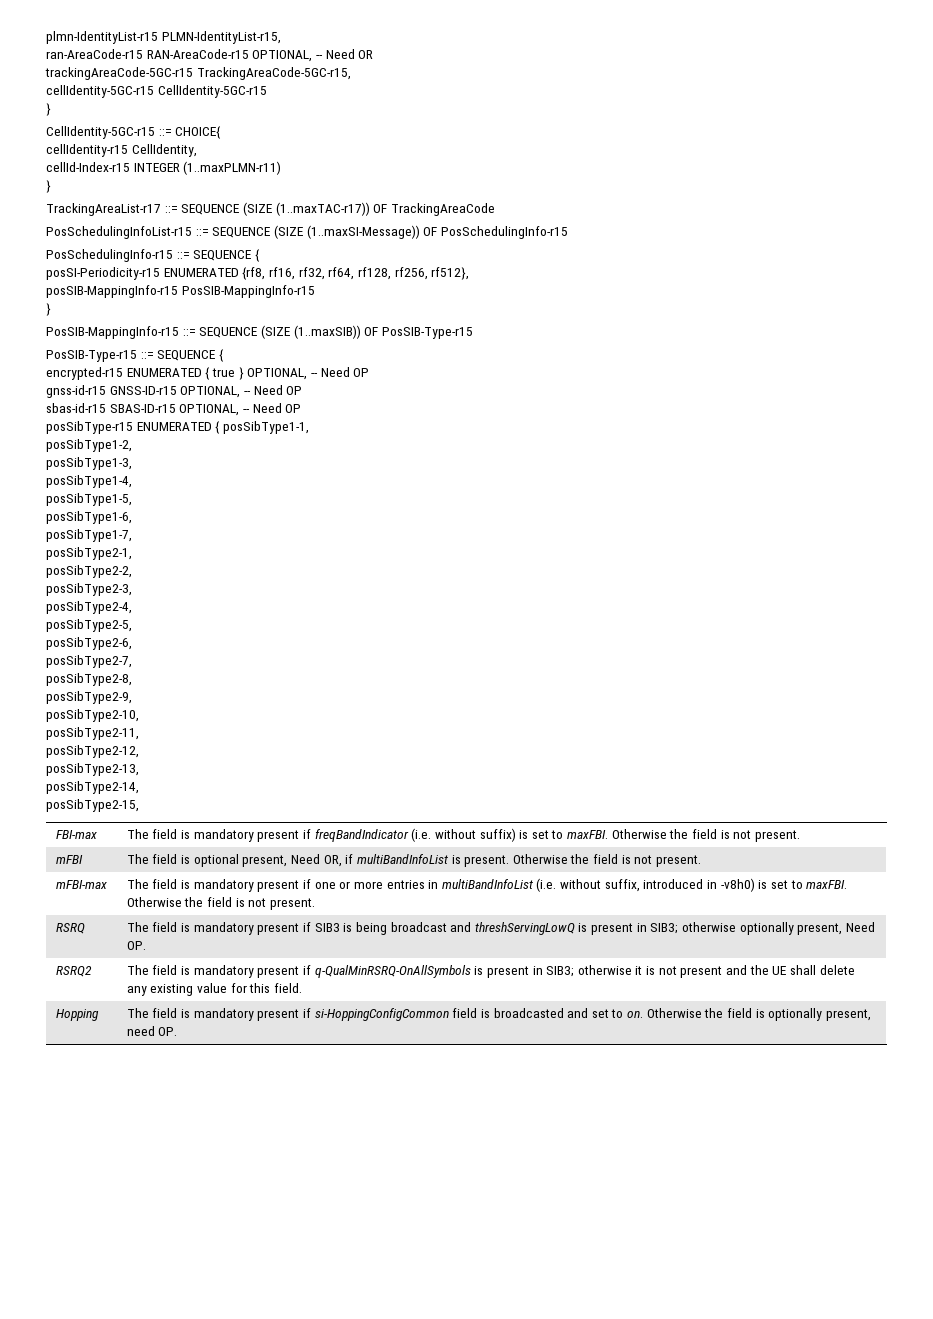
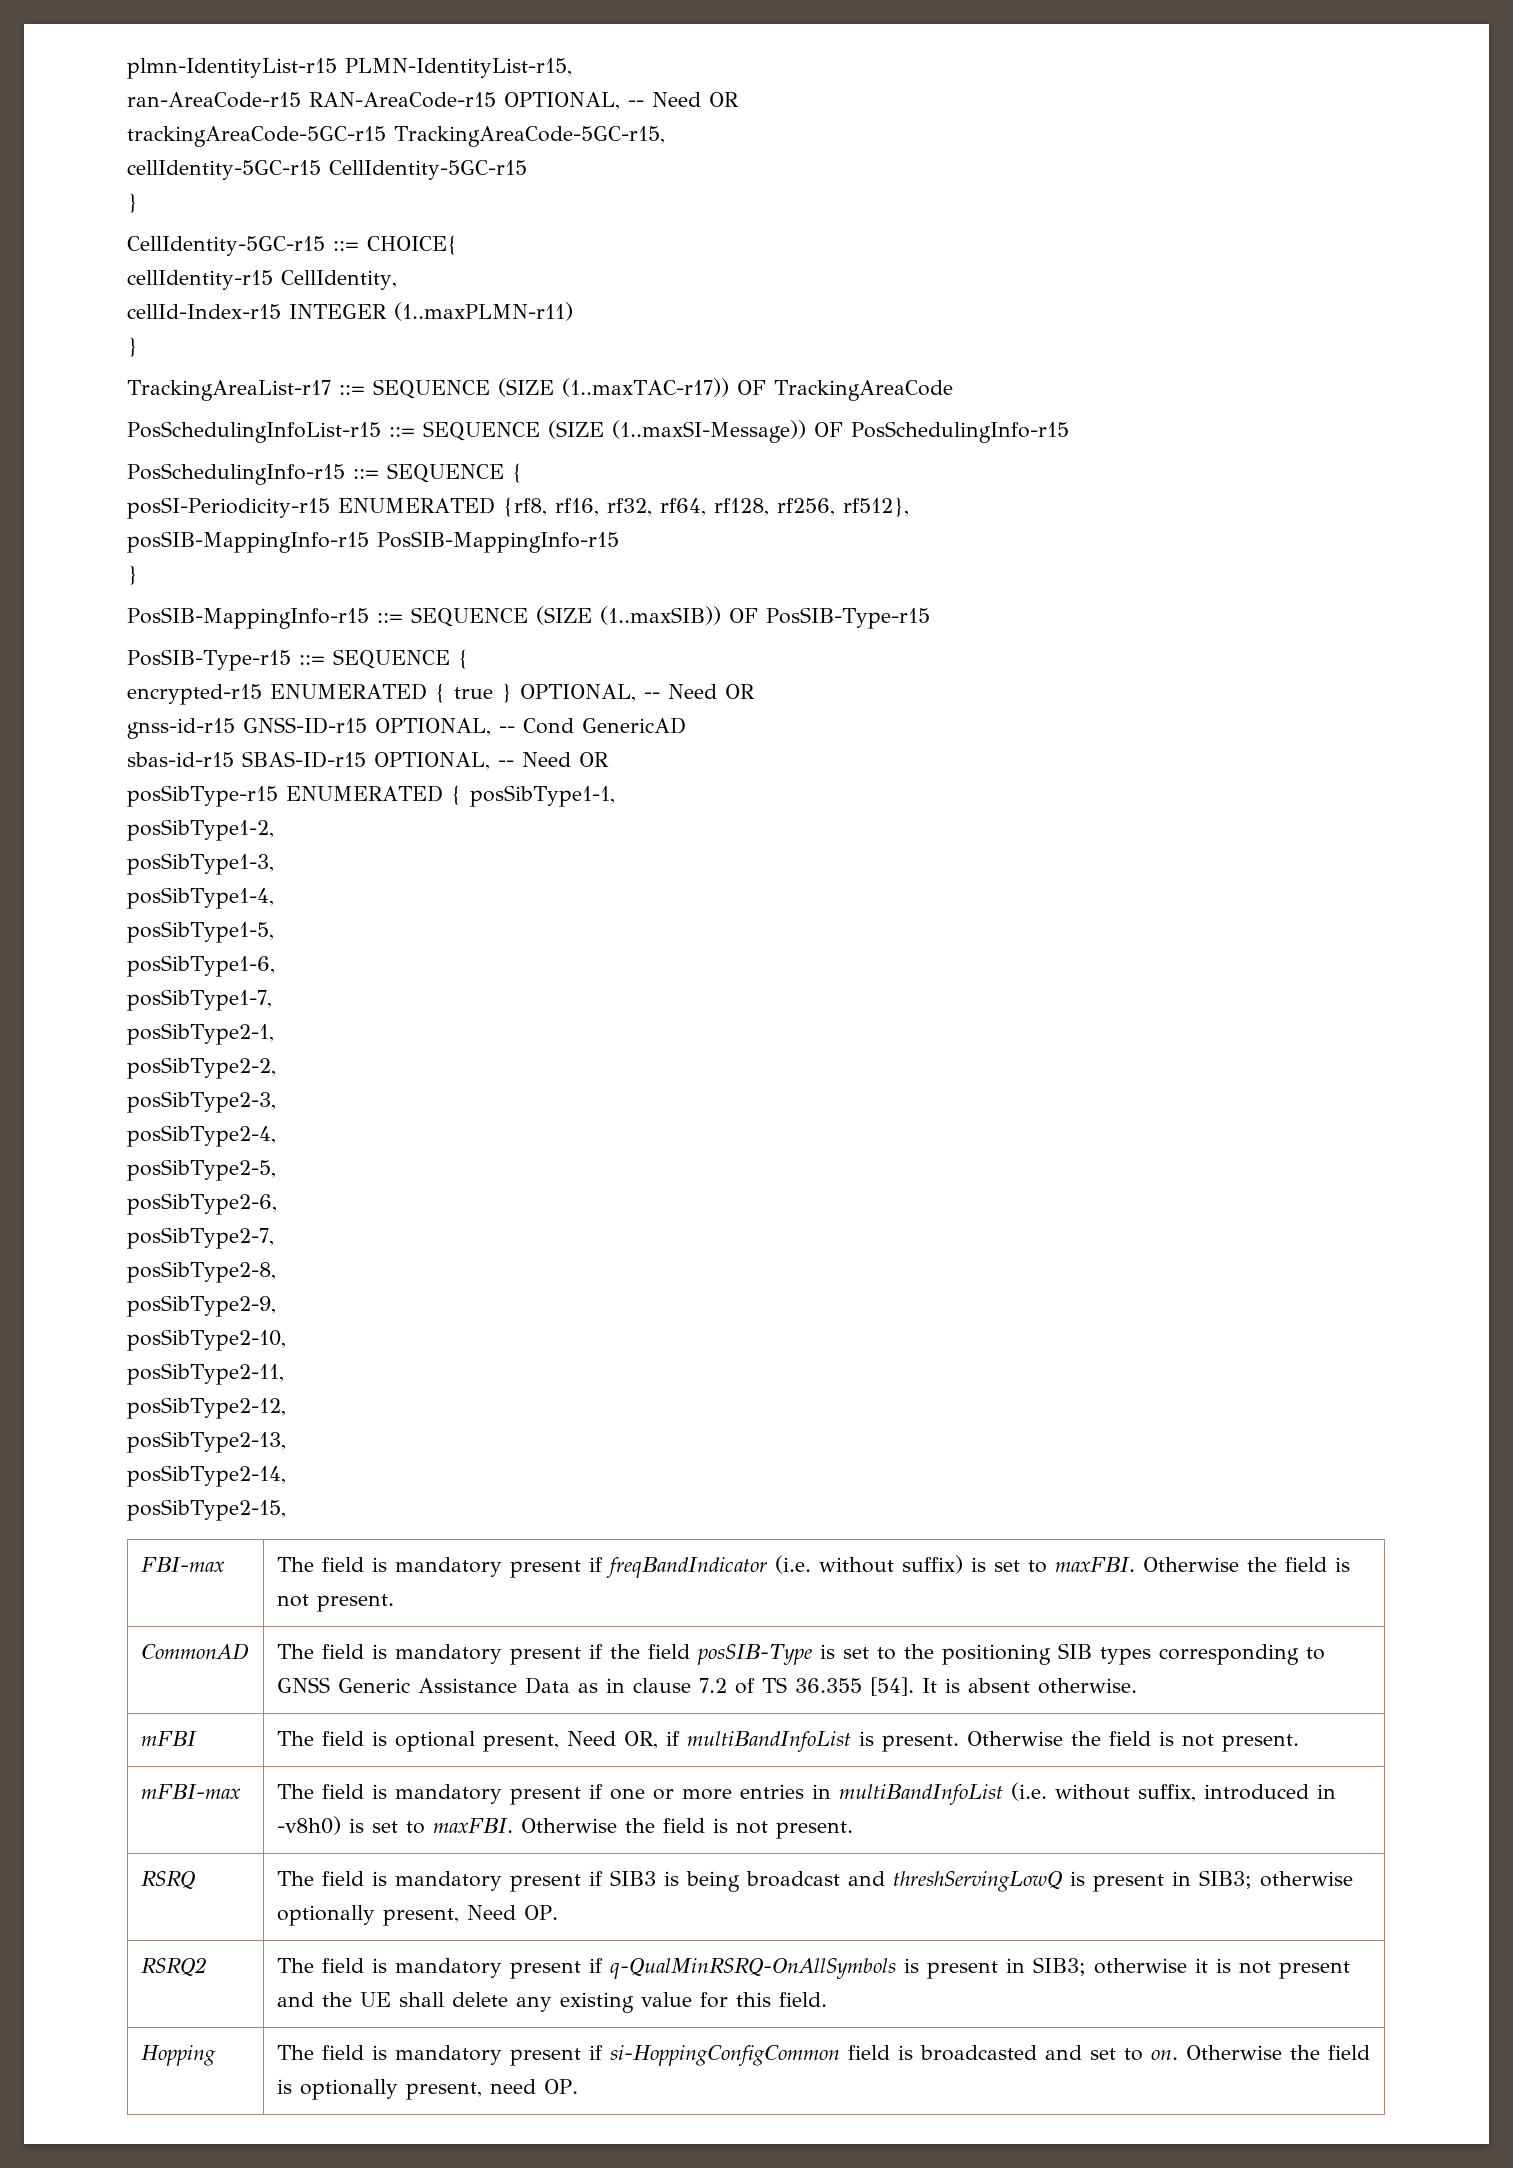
[353,368,370,377] OP -> [724,684,755,699] OR
[253,385,303,395] Need OP -> [523,717,686,734] Cond GenericAD
[285,404,302,413] OP -> [579,752,609,767] OR
(800, 836) none -> [141,1643,250,1660] [277,1643,1326,1665] [277,1677,1138,1696] // CommonAD | The field is mandatory present if the field posSIB-Type is set to the positioning SIB types corresponding to GNSS Generic Assistance Data as in clause 7.2 of TS 36.355 [54]. It is absent otherwise.

